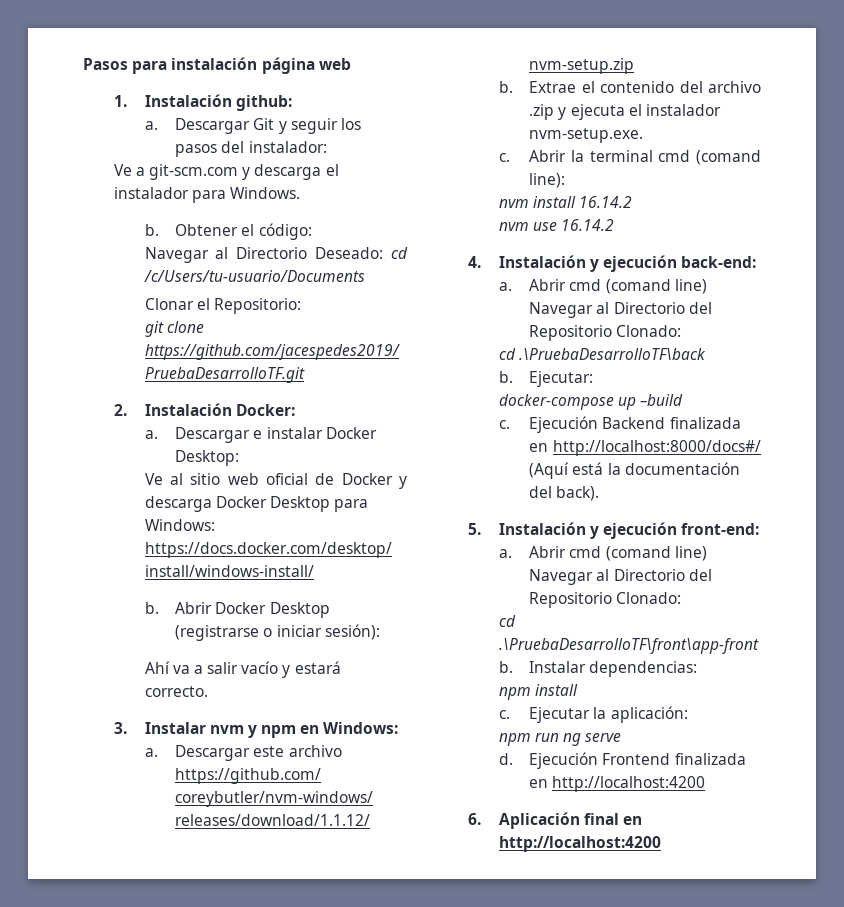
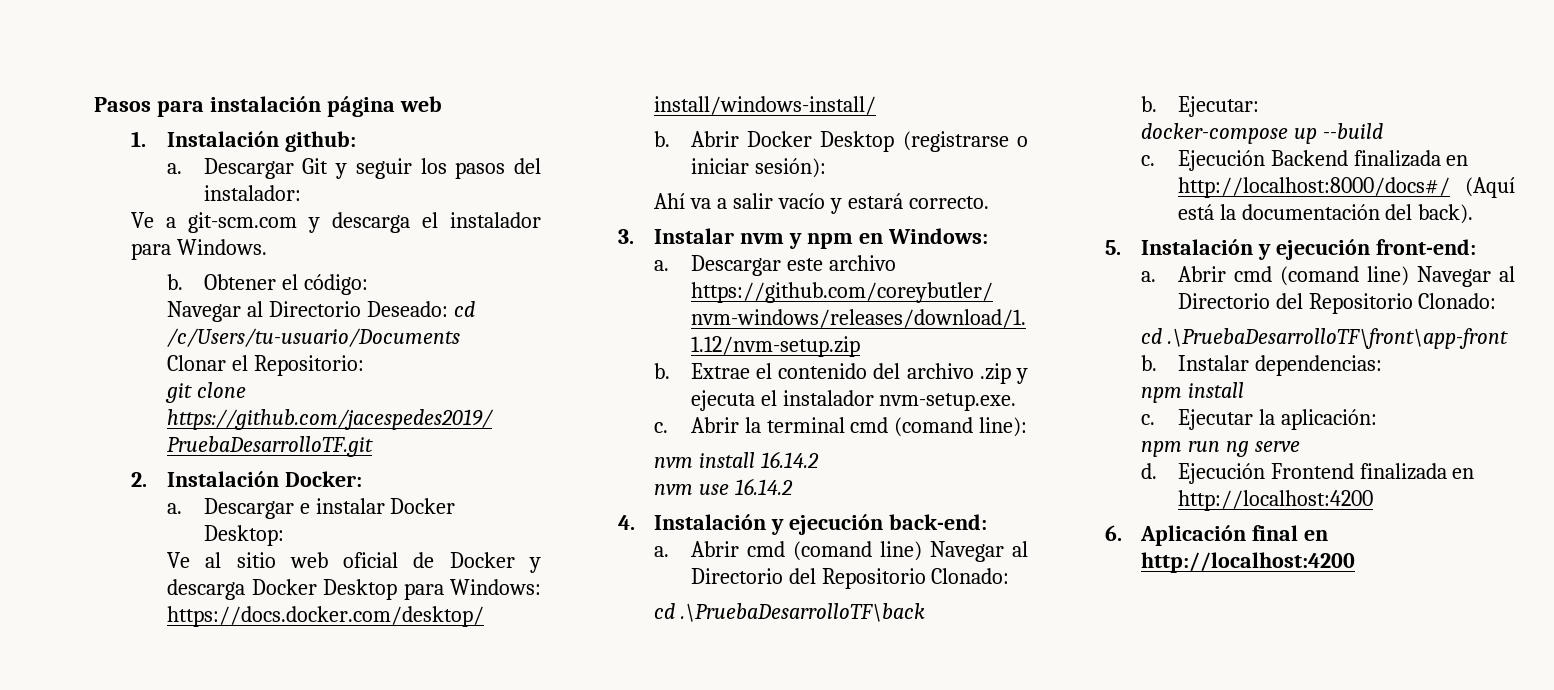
[639,394,683,406] –build -> [1322,123,1383,139] --build

